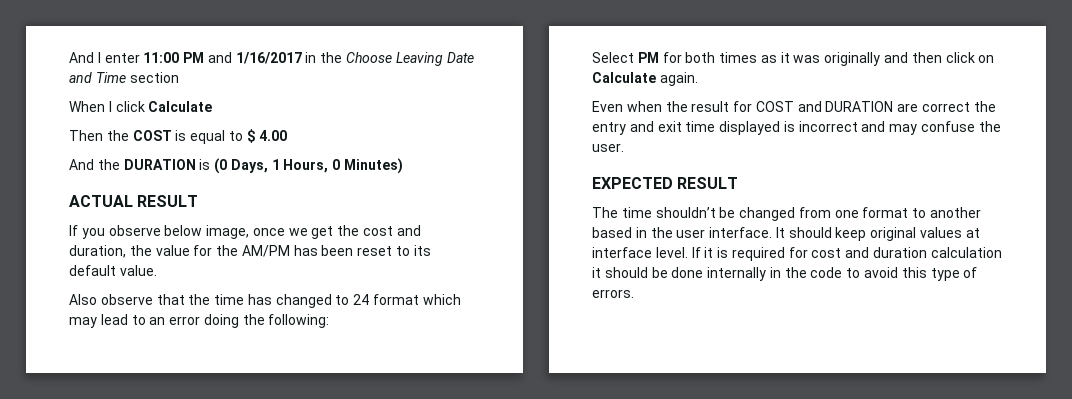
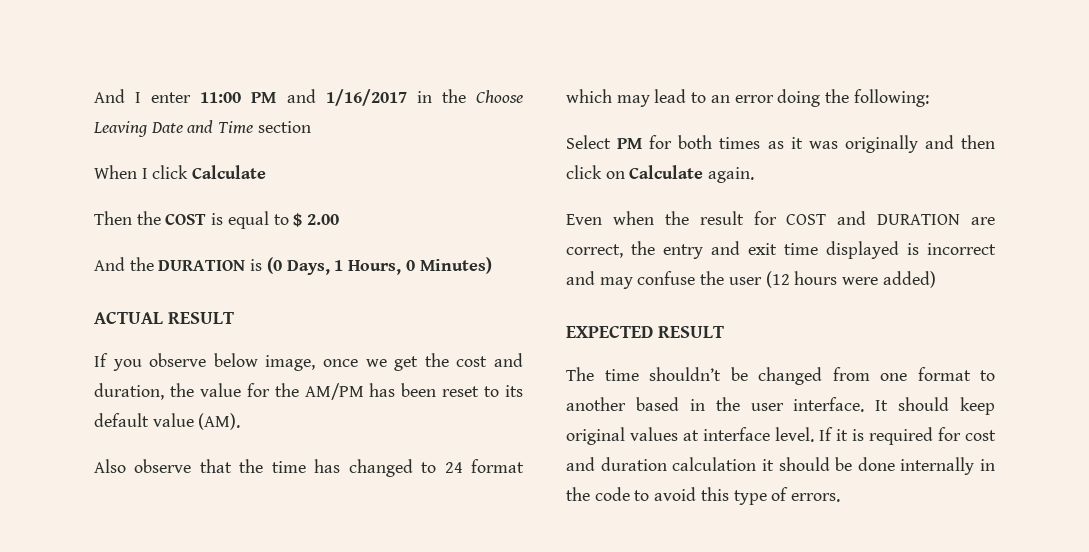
[259,130,288,141] 4.00 -> [307,214,340,225] 2.00
[119,265,157,276] value. -> [152,413,241,430] value (AM).
[922,102,971,112] correct -> [566,244,623,258] correct,
[592,143,624,152] user. -> [728,271,936,288] user (12 hours were added)

